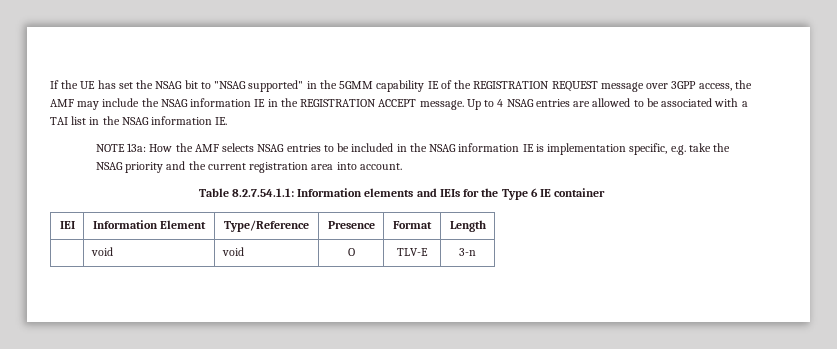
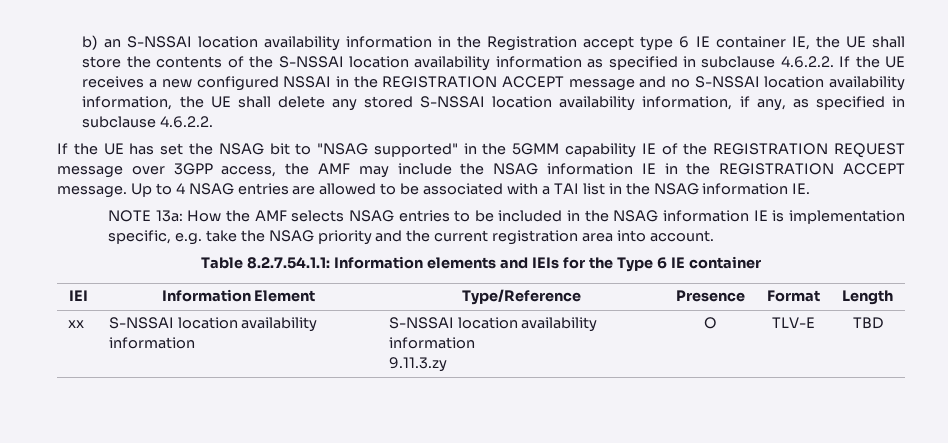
(50, 84) none -> [82,35,905,51] [82,56,906,71] [82,76,905,91] [82,96,906,111] [82,116,214,128] b) an S-NSSAI location availability information in the Registration accept type 6 IE container IE, the UE shall store the contents of the S-NSSAI location availability information as specified in subclause 4.6.2.2. If the UE receives a new configured NSSAI in the REGISTRATION ACCEPT message and no S-NSSAI location availability information, the UE shall delete any stored S-NSSAI location availability information, if any, as specified in subclause 4.6.2.2. //
[90,247,113,256] [221,247,244,256] | void | void -> [67,320,84,328] [108,317,318,332] [108,337,195,349] [388,317,598,332] [388,337,475,349] [388,357,447,372] xx | S-NSSAI location availability information | S-NSSAI location availability information // 9.11.3.zy
[459,248,476,256] 3-n -> [852,317,883,329] TBD

